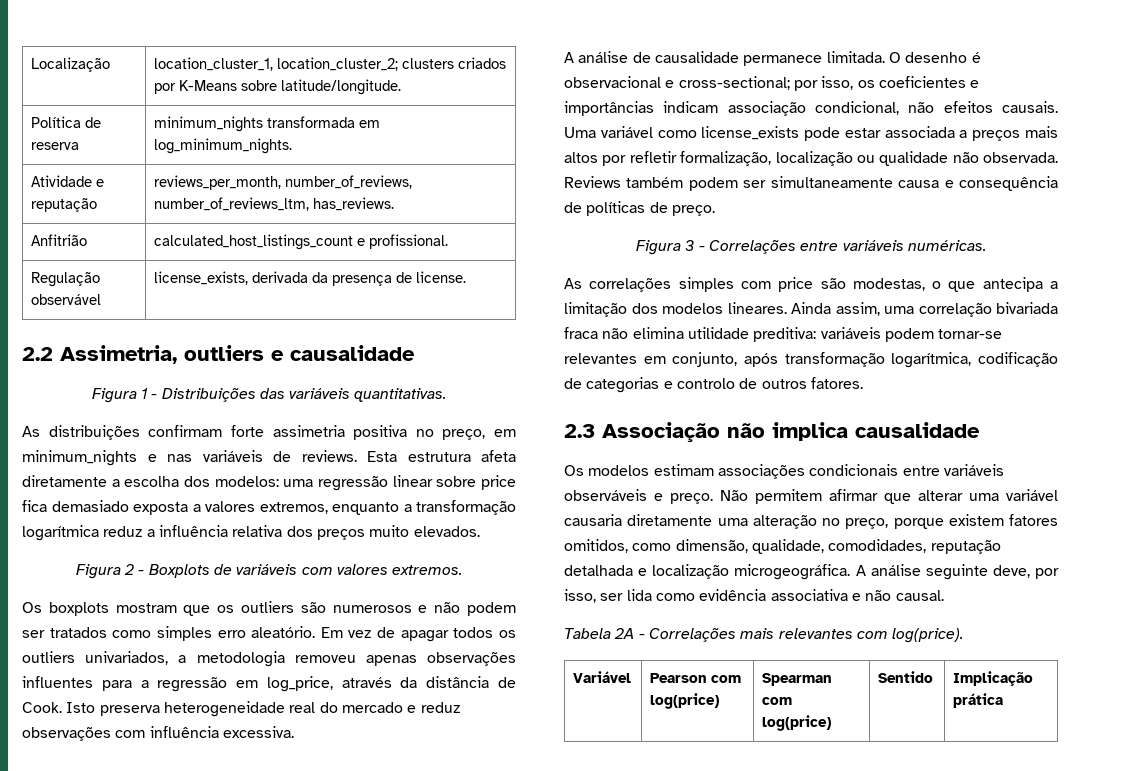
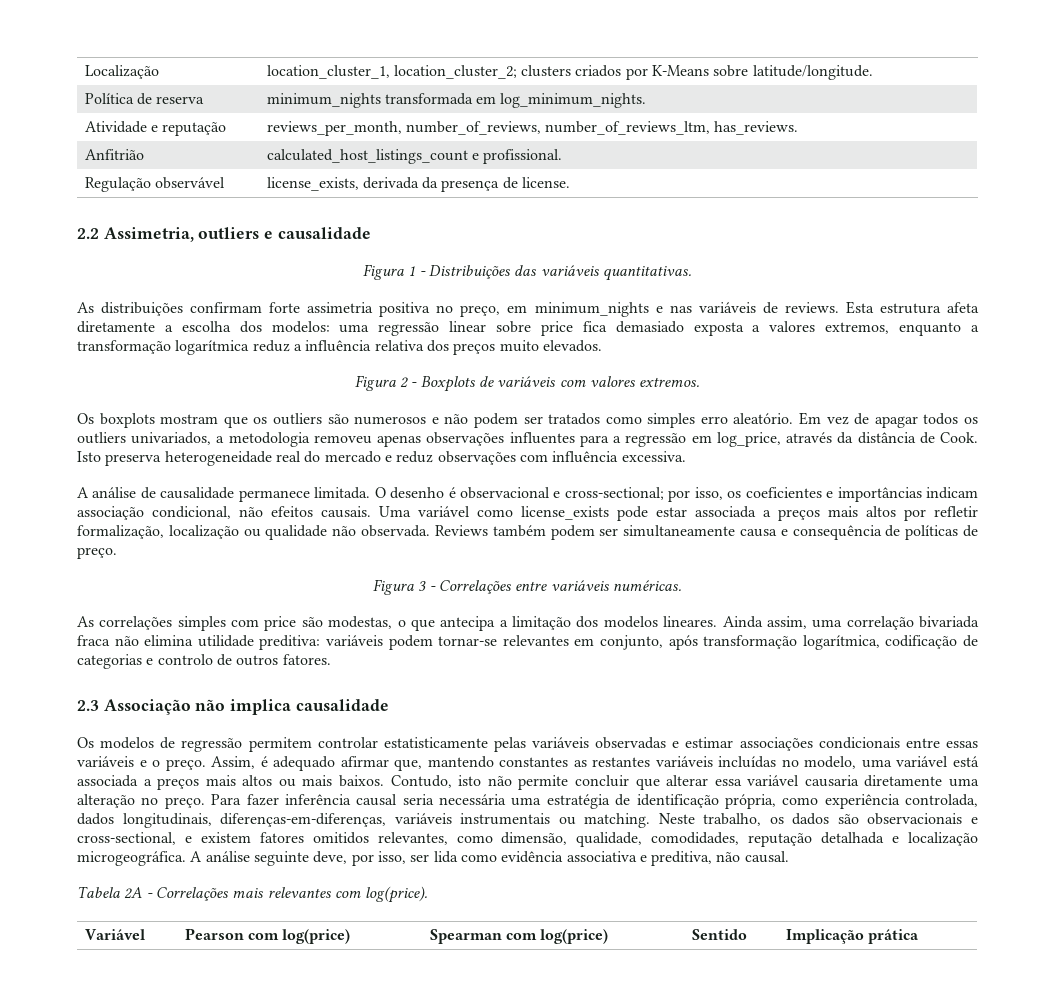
[653,464,1004,479] [564,489,878,504] estimam associações condicionais entre variáveis observáveis e preço. Não permitem afirmar -> [160,737,978,752] [77,756,979,771] [77,775,629,790] de regressão permitem controlar estatisticamente pelas variáveis observadas e estimar associações condicionais entre essas variáveis e o preço. Assim, é adequado afirmar que, mantendo constantes as restantes variáveis incluídas no modelo, uma variável está associada a preços mais altos ou mais baixos. Contudo, isto não permite concluir
[969,493,999,501] uma -> [714,779,742,786] essa
[845,514,1058,529] [564,539,628,553] preço, porque existem fatores omitidos, -> [164,794,978,809] [77,813,979,828] [77,832,448,845] preço. Para fazer inferência causal seria necessária uma estratégia de identificação própria, como experiência controlada, dados longitudinais, diferenças-em-diferenças, variáveis instrumentais ou matching. Neste trabalho, os dados são observacionais e cross-sectional, e existem fatores omitidos relevantes,
(861, 597) none -> [651,851,713,866] preditiva,

